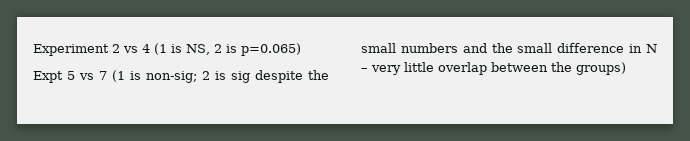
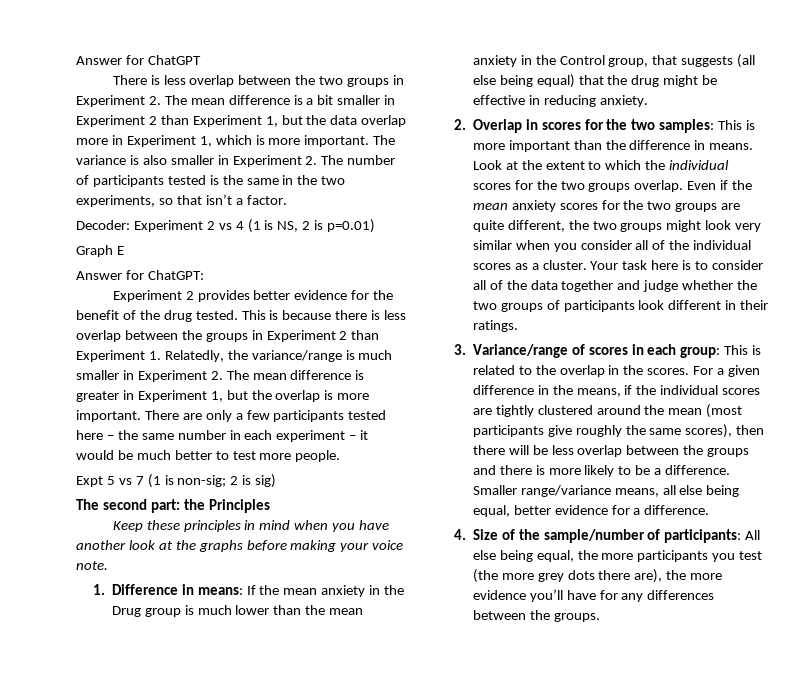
(33, 50) none -> [76,55,201,65] [112,75,405,87] [76,95,396,107] [76,115,407,127] [76,135,396,147] [76,155,396,167] [76,175,346,187] [76,194,287,207] [76,220,130,230] Answer for ChatGPT // There is less overlap between the two groups in Experiment 2. The mean difference is a bit smaller in Experiment 2 than Experiment 1, but the data overlap more in Experiment 1, which is more important. The variance is also smaller in Experiment 2. The number of participants tested is the same in the two experiments, so that isn’t a factor. // Decoder:
[241,43,301,56] p=0.065) -> [327,219,376,233] [76,245,124,257] [76,270,204,280] [112,290,394,302] [76,310,407,322] [76,330,380,342] [76,350,393,362] [76,370,365,382] [76,390,370,402] [76,410,387,422] [76,430,369,442] [76,450,341,462] p=0.01) // Graph E // Answer for ChatGPT: // Experiment 2 provides better evidence for the benefit of the drug tested. This is because there is less overlap between the groups in Experiment 2 than Experiment 1. Relatedly, the variance/range is much smaller in Experiment 2. The mean difference is greater in Experiment 1, but the overlap is more important. There are only a few participants tested here – the same number in each experiment – it would be much better to test more people.
[231,70,329,83] [361,43,657,53] [361,62,626,75] sig despite the small numbers and the small difference in N – very little overlap between the groups) -> [255,474,277,488] [76,499,270,513] [112,520,390,532] [76,540,404,552] [76,561,108,570] [92,584,405,597] [111,605,364,617] [472,54,756,68] [472,74,718,88] [472,95,648,107] [453,119,756,133] [472,140,754,152] [472,160,730,170] [472,180,753,192] [472,200,741,212] [472,220,762,232] [472,240,752,252] [472,260,763,270] [472,280,758,292] [472,300,769,312] [472,320,518,332] [453,344,762,358] [472,365,760,377] [472,385,761,397] [472,404,743,418] [472,424,765,438] [472,445,750,457] [472,465,731,477] [472,485,740,497] [472,505,710,517] [453,529,761,543] [472,550,763,562] [472,569,723,583] [472,589,715,602] [472,610,600,622] sig) // The second part: the Principles // Keep these principles in mind when you have another look at the graphs before making your voice note. // 1. Difference in means: If the mean anxiety in the Drug group is much lower than the mean anxiety in the Control group, that suggests (all else being equal) that the drug might be effective in reducing anxiety. // 2. Overlap in scores for the two samples: This is more important than the difference in means. Look at the extent to which the individual scores for the two groups overlap. Even if the mean anxiety scores for the two groups are quite different, the two groups might look very similar when you consider all of the individual scores as a cluster. Your task here is to consider all of the data together and judge whether the two groups of participants look different in their ratings. // 3. Variance/range of scores in each group: This is related to the overlap in the scores. For a given difference in the means, if the individual scores are tightly clustered around the mean (most participants give roughly the same scores), then there will be less overlap between the groups and there is more likely to be a difference. Smaller range/variance means, all else being equal, better evidence for a difference. // 4. Size of the sample/number of participants: All else being equal, the more participants you test (the more grey dots there are), the more evidence you’ll have for any differences between the groups.

